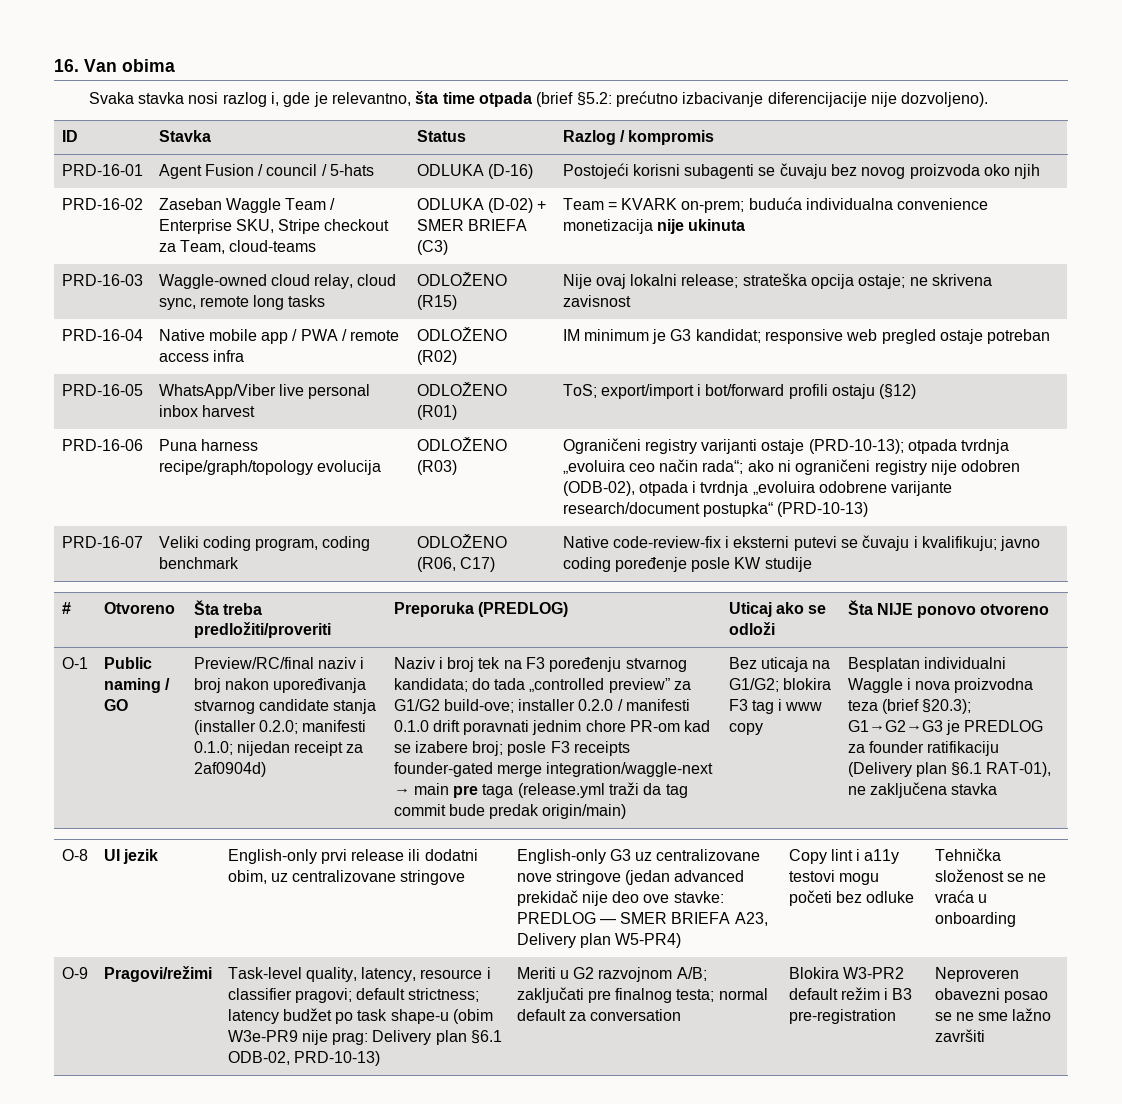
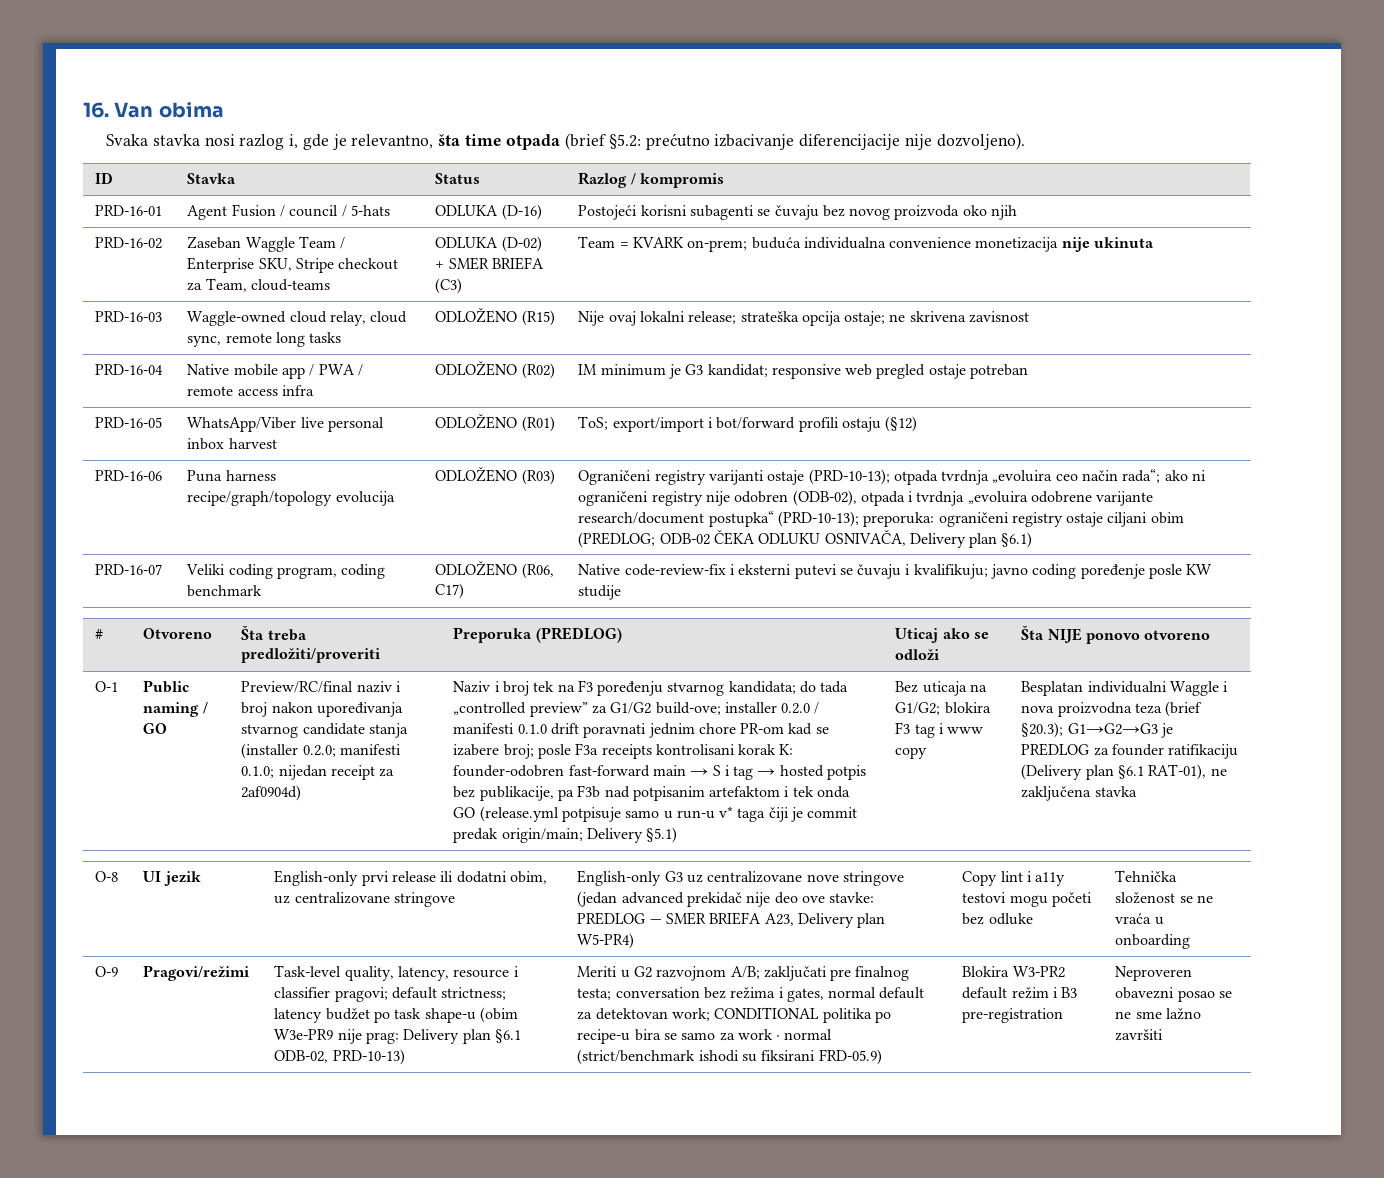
[777,502,869,517] (PRD-10-13) -> [777,511,1184,527] [578,530,1033,548] (PRD-10-13); preporuka: ograničeni registry ostaje ciljani obim (PREDLOG; ODB-02 ČEKA ODLUKU OSNIVAČA, Delivery plan §6.1)
[550,741,631,756] [393,762,714,777] [393,782,688,798] [393,804,627,819] F3 receipts founder-gated merge integration/waggle-next → main pre taga (release.yml traži da tag commit bude predak origin/main) -> [575,743,794,759] [453,765,867,780] [453,785,851,801] [453,806,858,822] [453,827,678,843] F3a receipts kontrolisani korak K: founder-odobren fast-forward main → S i tag → hosted potpis bez publikacije, pa F3b nad potpisanim artefaktom i tek onda GO (release.yml potpisuje samo u run-u v* taga čiji je commit predak origin/main; Delivery §5.1)
[718,988,768,1000] [516,1009,682,1021] normal default za conversation -> [615,987,925,1002] [577,1007,891,1023] [577,1029,833,1044] [577,1049,882,1065] conversation bez režima i gates, normal default za detektovan work; CONDITIONAL politika po recipe-u bira se samo za work · normal (strict/benchmark ishodi su fiksirani FRD-05.9)

